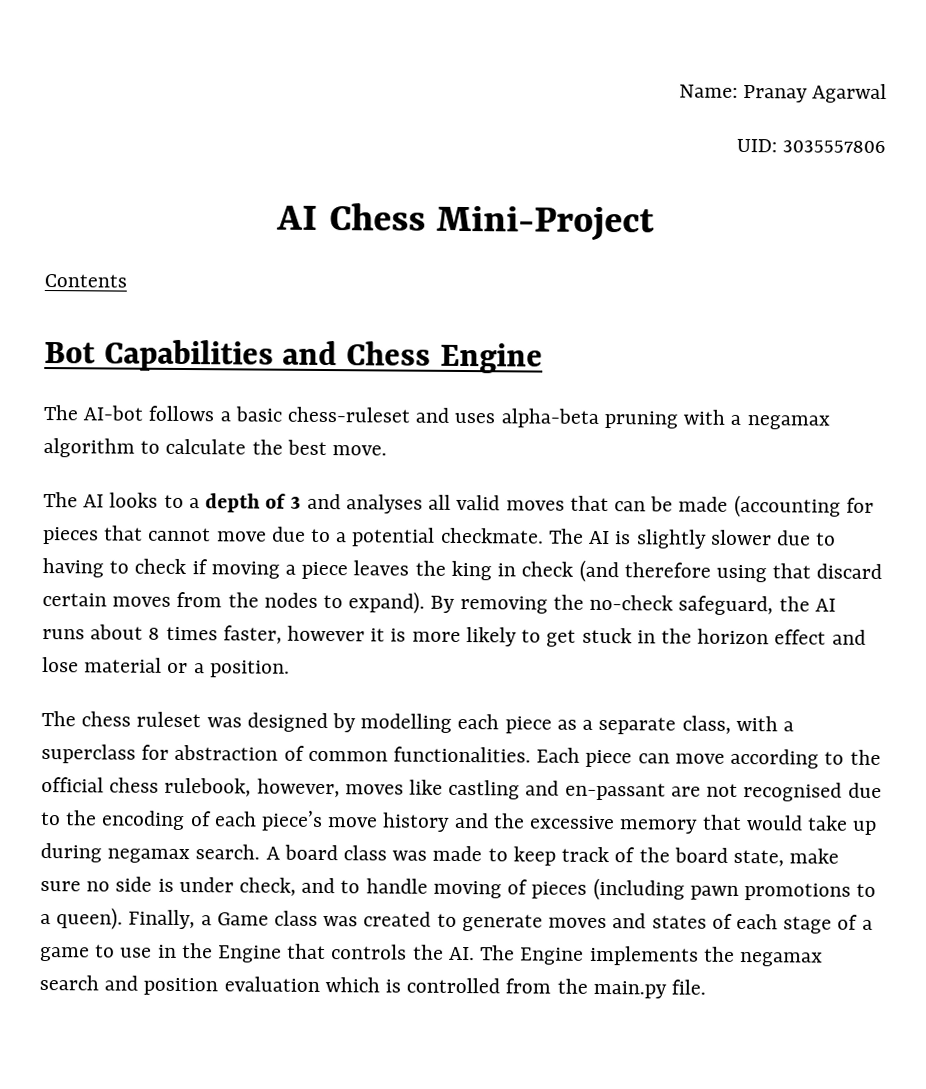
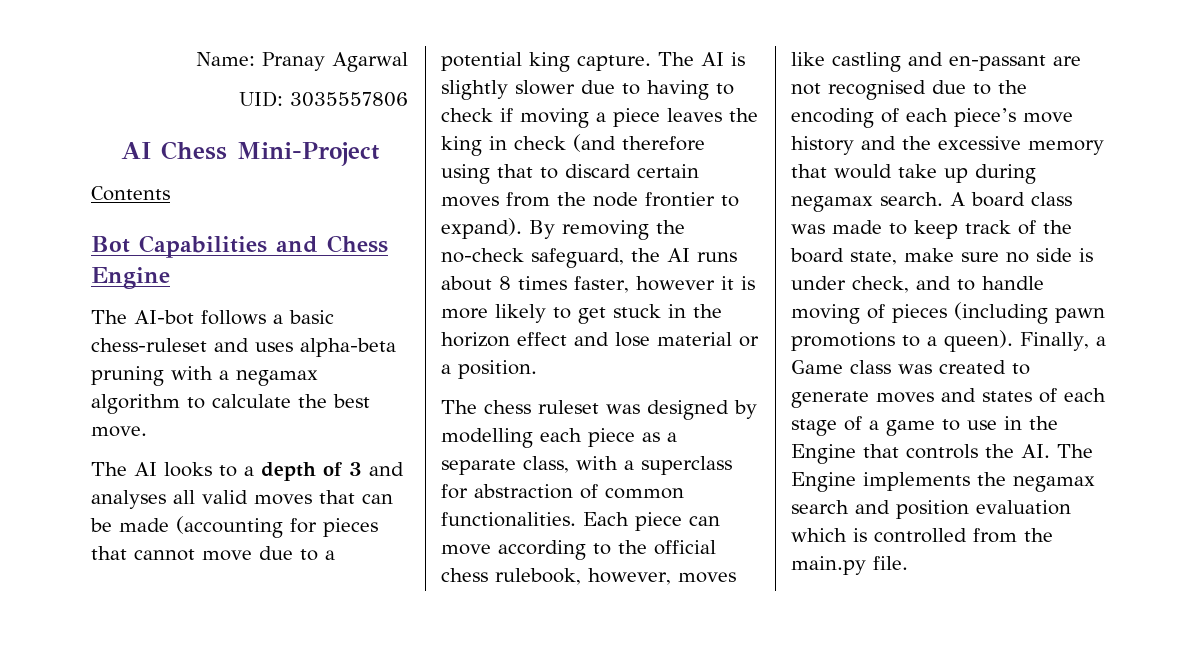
[440,527,544,544] checkmate. -> [529,52,651,72] king capture.
(812, 571) none -> [540,167,558,179] to
[263,592,318,608] nodes -> [593,192,715,207] node frontier

